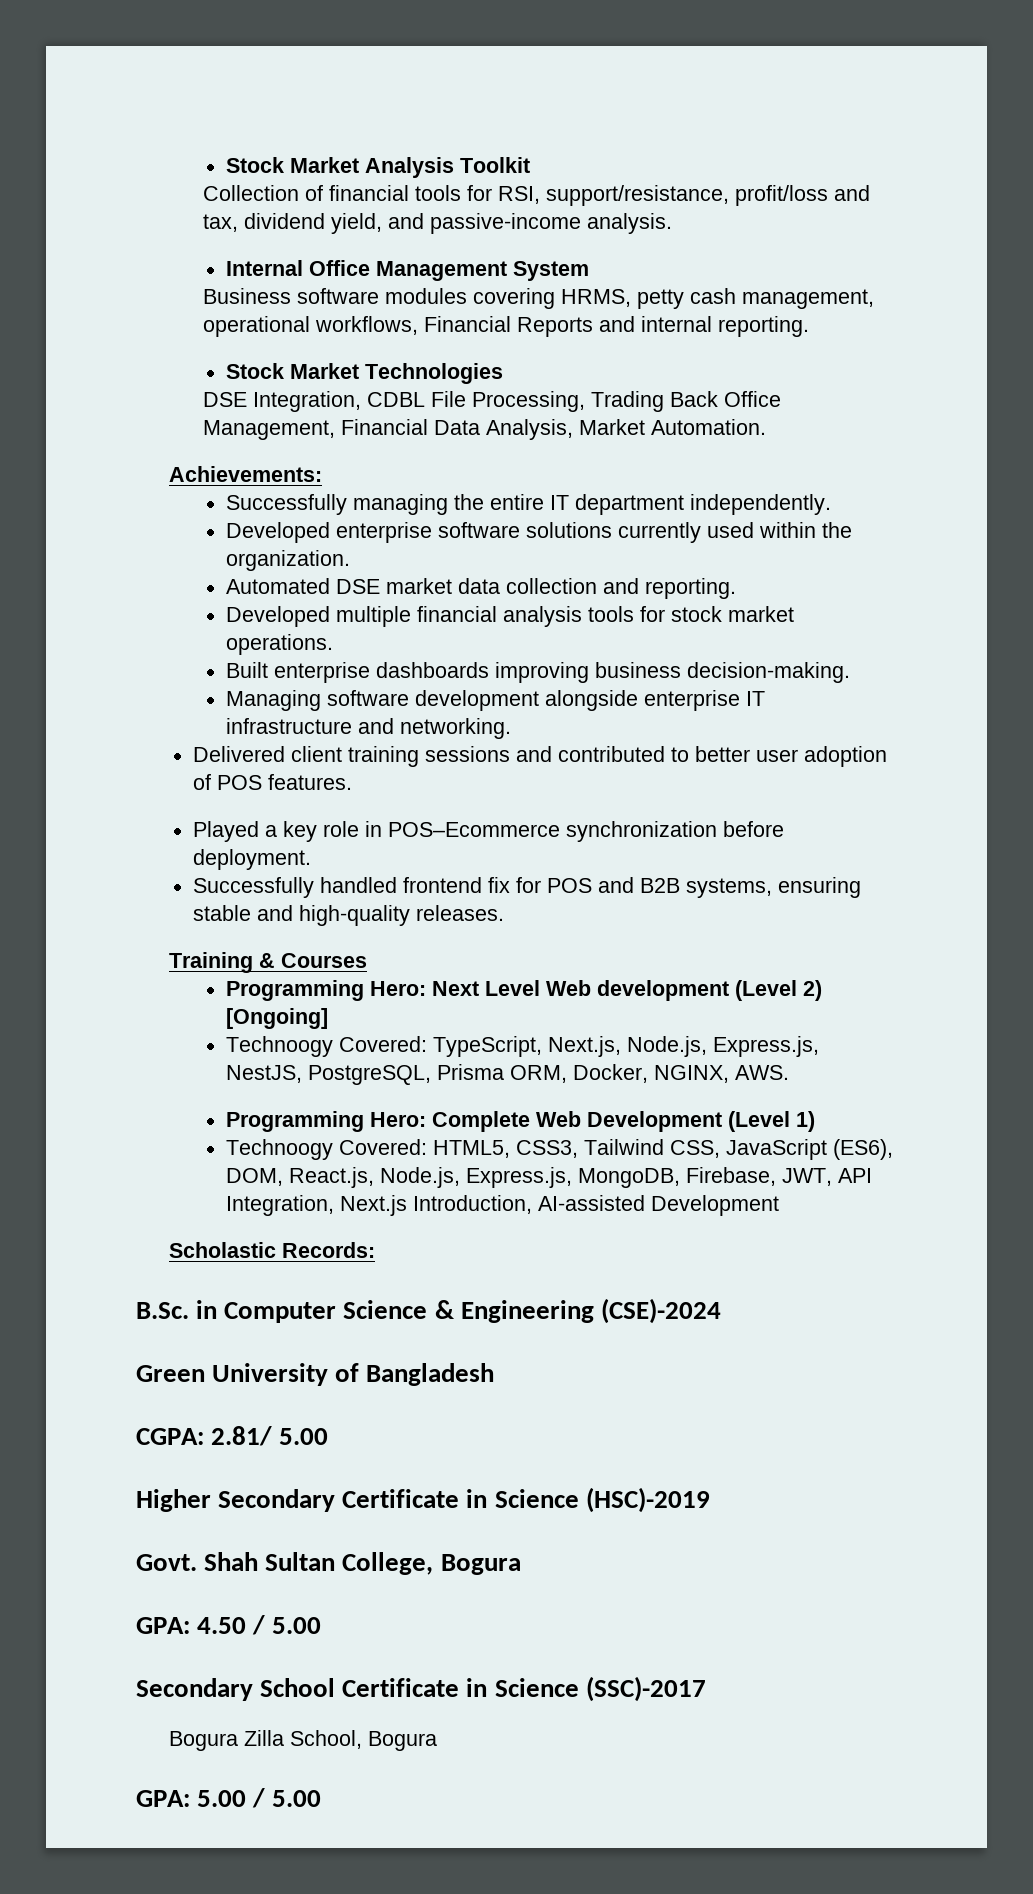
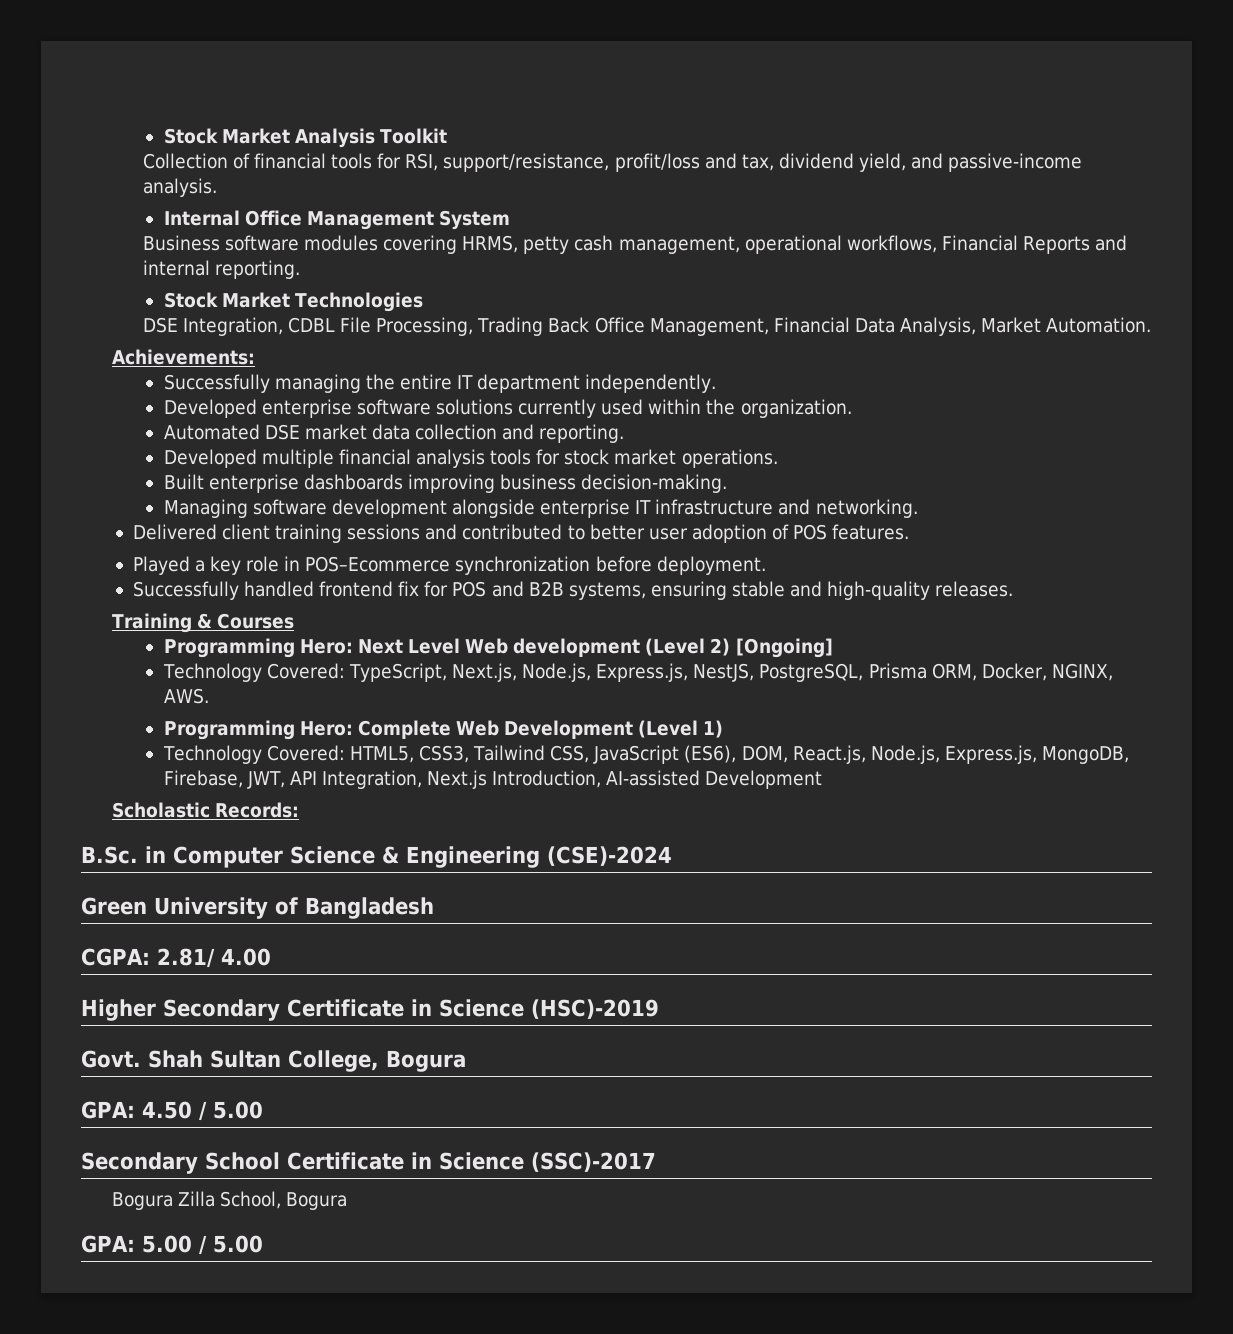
[226,1036,334,1057] Technoogy -> [162,663,262,682] Technology
[226,1139,334,1160] Technoogy -> [162,745,262,764] Technology
[279,1428,329,1445] 5.00 -> [220,948,271,966] 4.00

